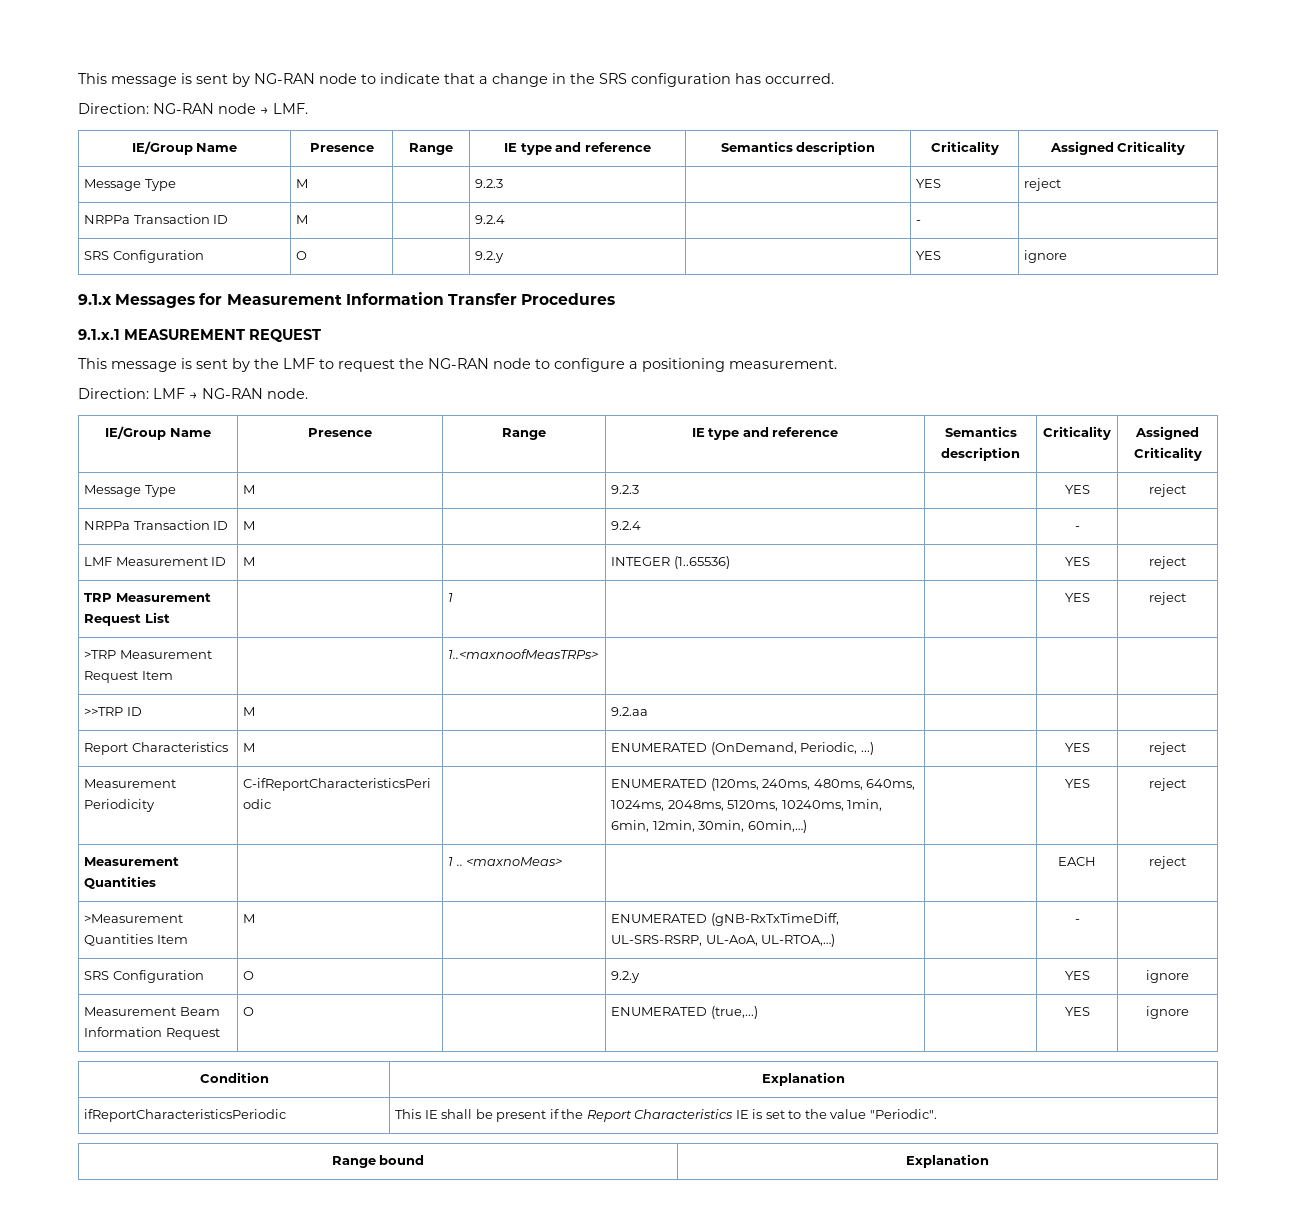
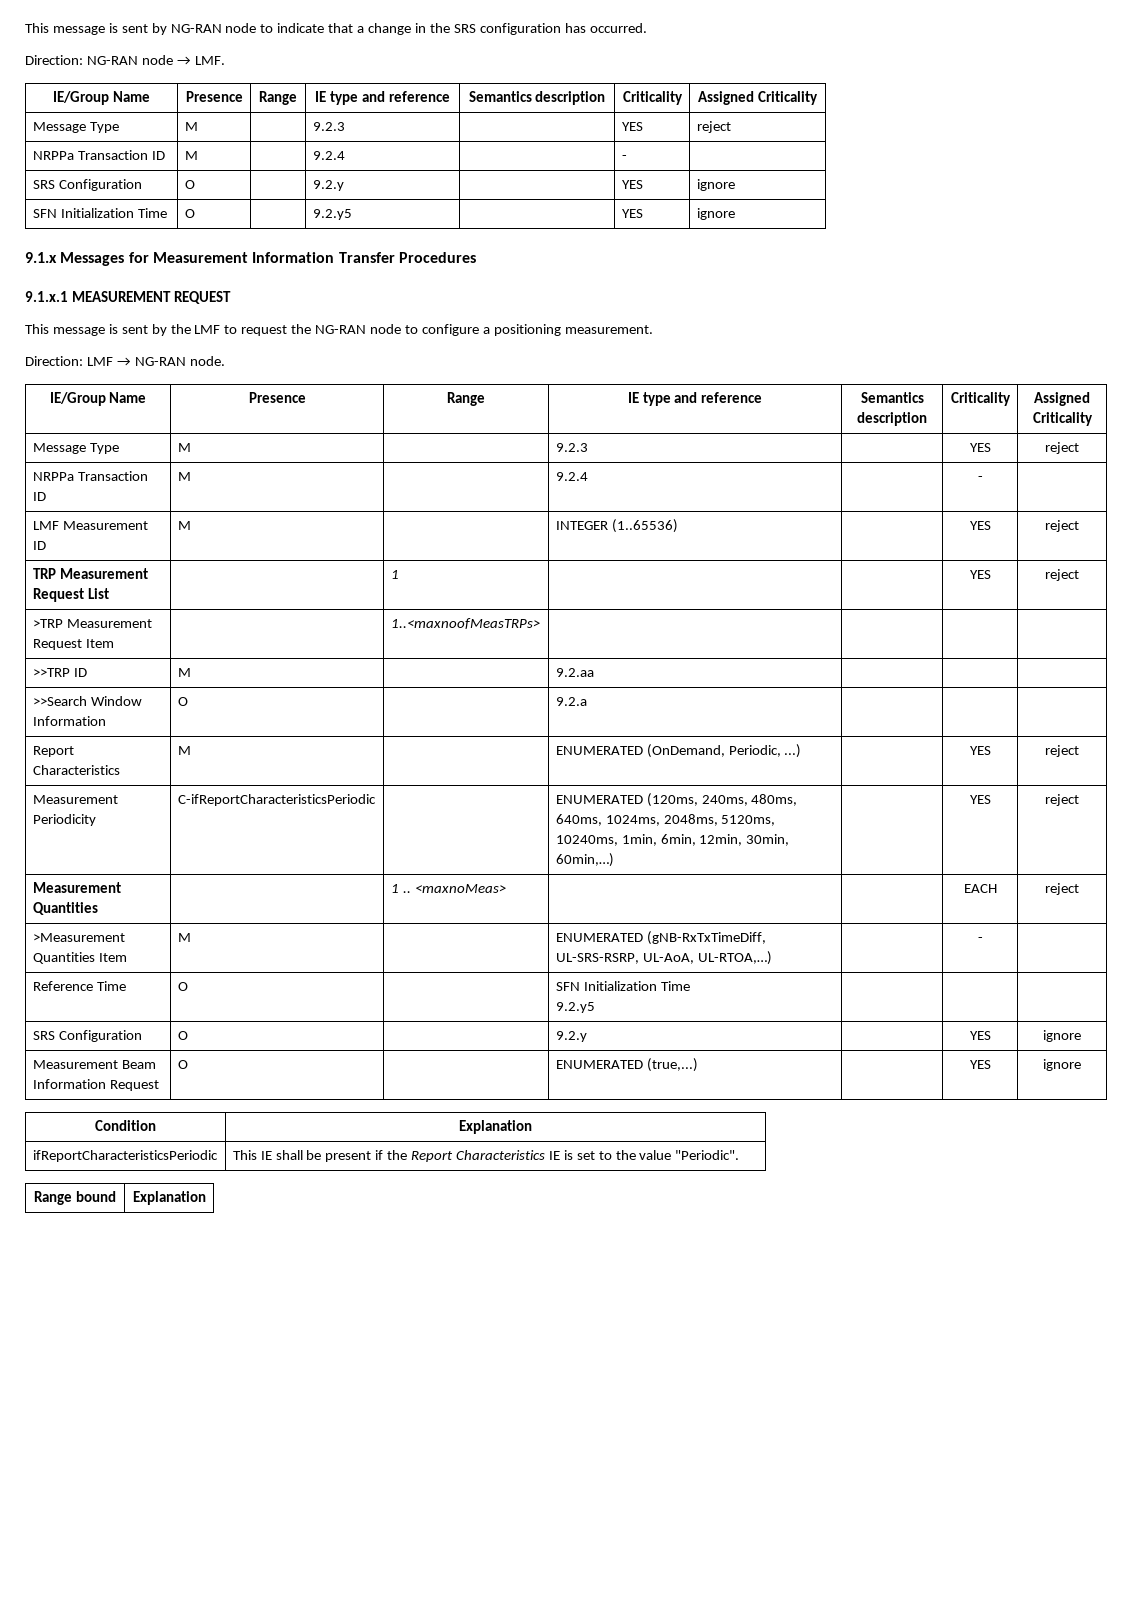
(1068, 256) none -> [32,208,167,218] [184,209,195,218] [312,209,352,220] [621,209,643,218] [696,208,735,220] // SFN Initialization Time | O | | 9.2.y5 | | YES | ignore
(649, 711) none -> [32,696,142,706] [32,716,106,726] [177,697,188,706] [555,697,587,706] // >>Search Window Information | O | | 9.2.a | | |
(1080, 921) none -> [32,981,126,991] [177,982,188,991] [555,981,690,991] [555,1002,595,1013] // Reference Time | O | | SFN Initialization Time // 9.2.y5 | | |

